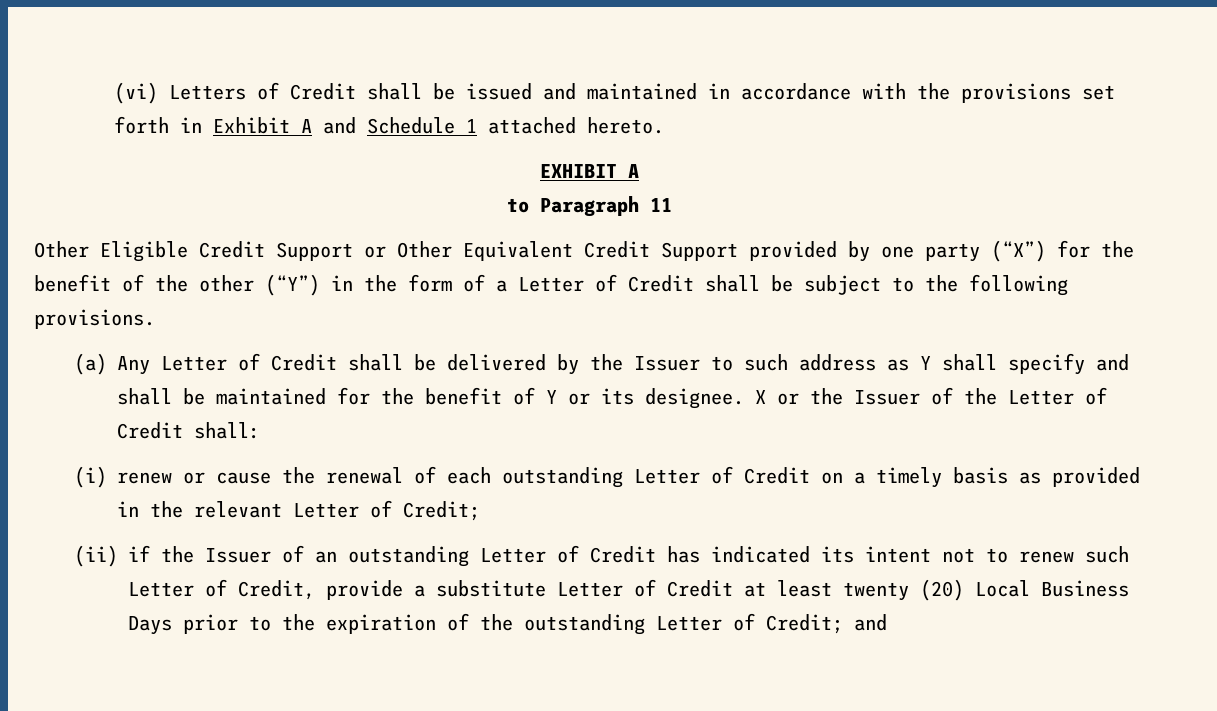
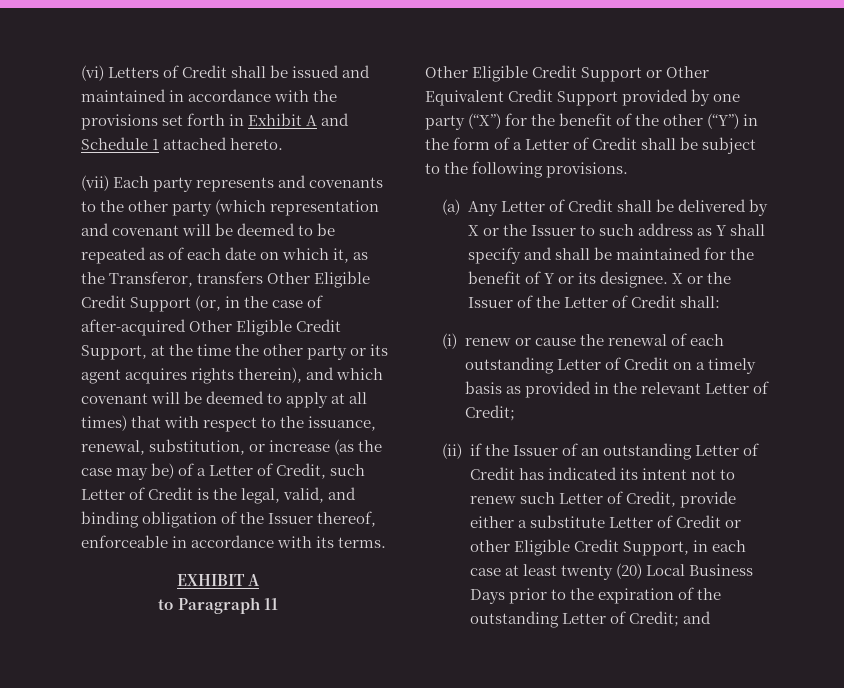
(664, 125) none -> [80,175,384,192] [80,199,380,216] [80,223,336,236] [80,247,369,264] [80,271,371,288] [80,295,324,312] [80,319,342,336] [80,344,389,360] [80,367,384,384] [80,391,368,408] [80,415,377,432] [80,439,383,455] [80,463,366,480] [80,487,357,504] [80,511,377,528] [80,535,387,548] // (vii) Each party represents and covenants to the other party (which representation and covenant will be deemed to be repeated as of each date on which it, as the Transferor, transfers Other Eligible Credit Support (or, in the case of after-acquired Other Eligible Credit Support, at the time the other party or its agent acquires rights therein), and which covenant will be deemed to apply at all times) that with respect to the issuance, renewal, substitution, or increase (as the case may be) of a Letter of Credit, such Letter of Credit is the legal, valid, and binding obligation of the Issuer thereof, enforceable in accordance with its terms.
(579, 364) none -> [467,225,500,236] X or
(403, 590) none -> [469,516,514,528] either
(733, 588) none -> [725,520,742,528] [469,539,747,556] [469,568,501,576] or other Eligible Credit Support, in each case

